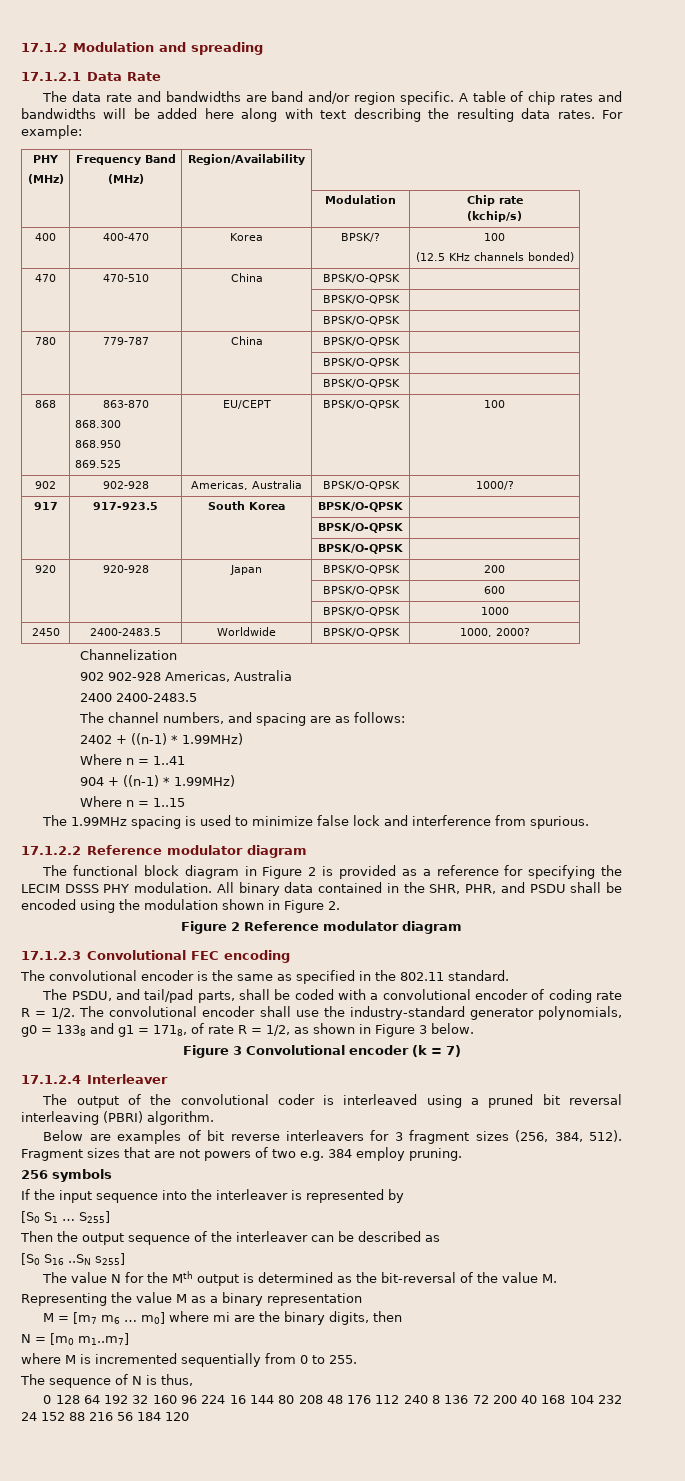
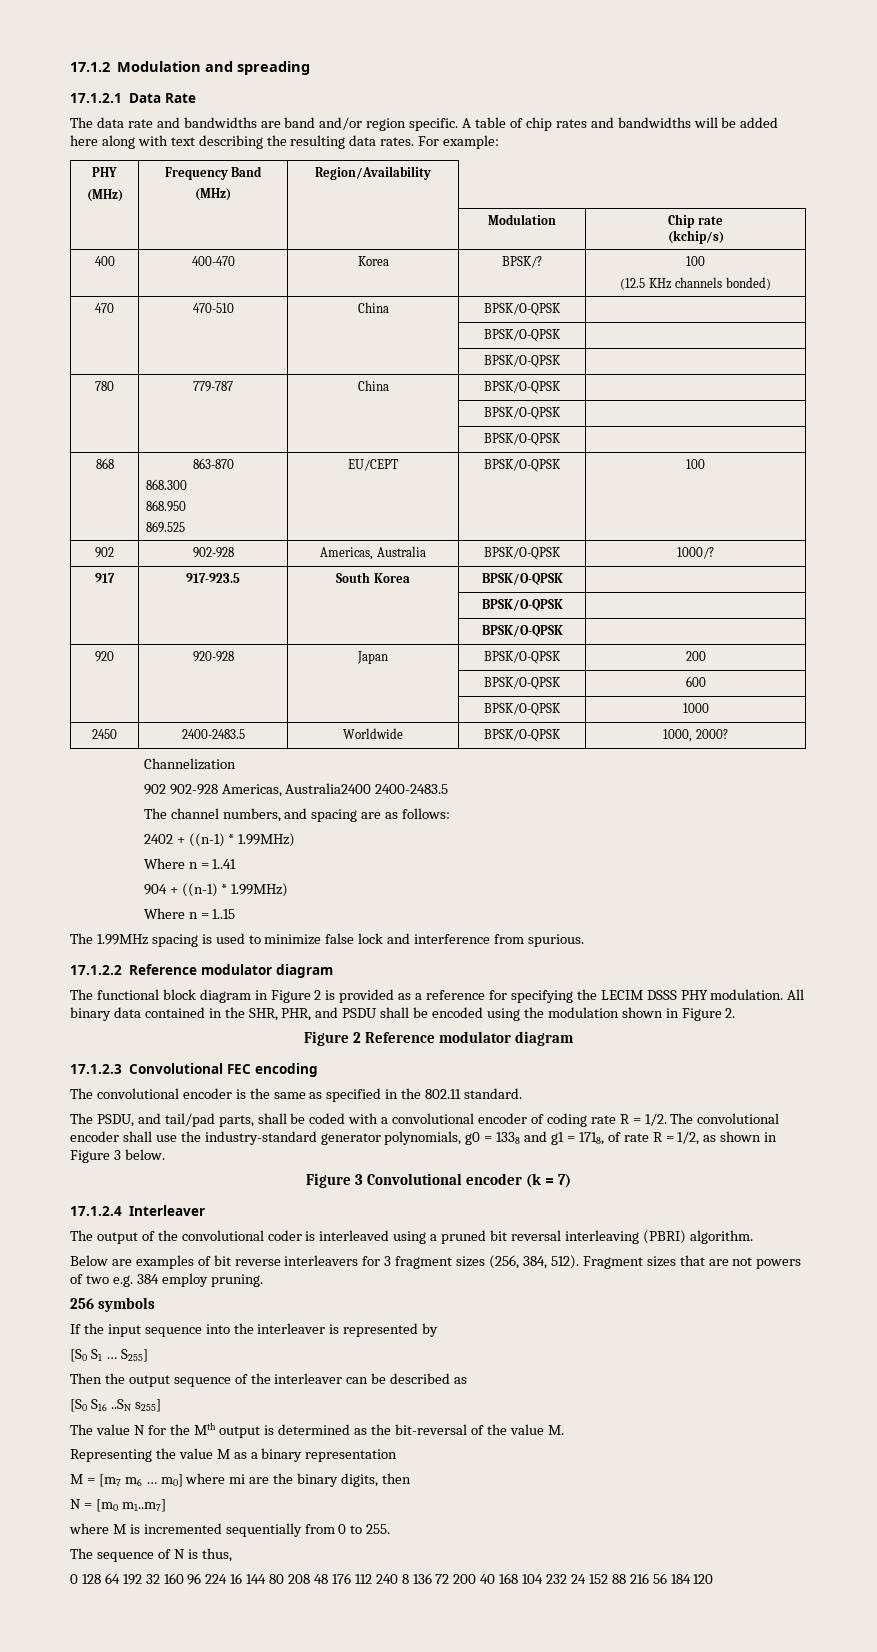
[234,670,293,681] [80,693,113,702] Australia // 2400 -> [285,783,372,794] Australia2400

